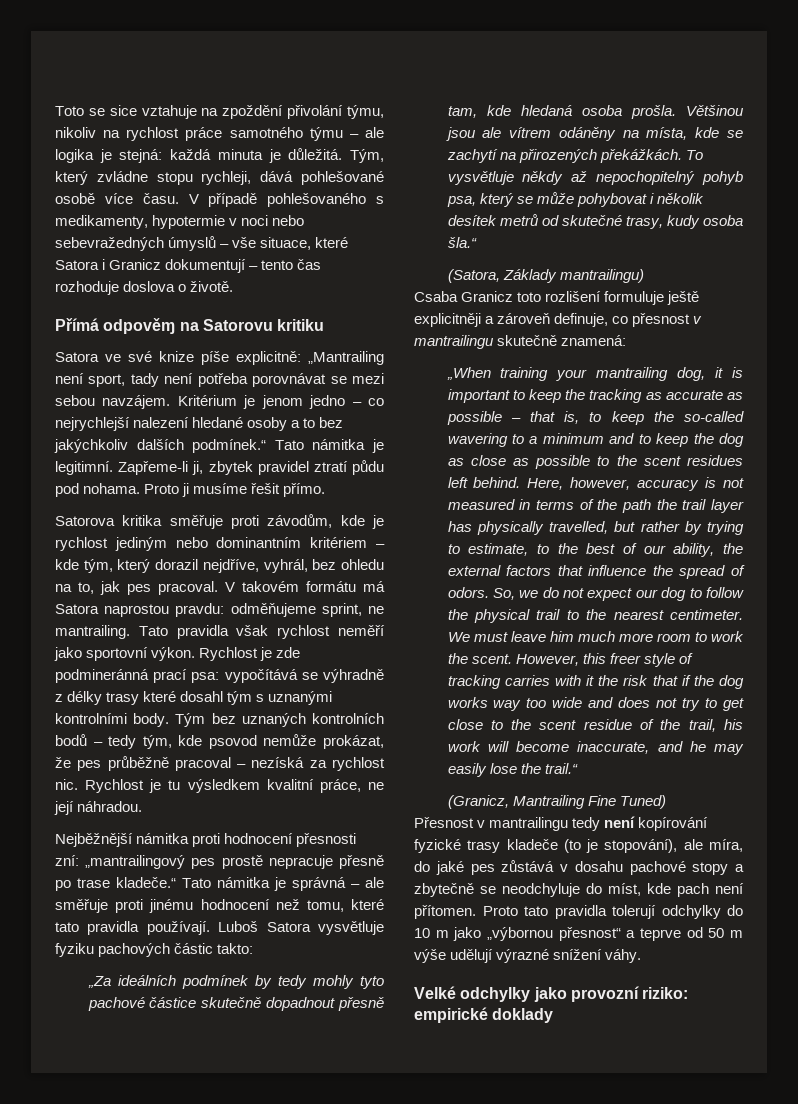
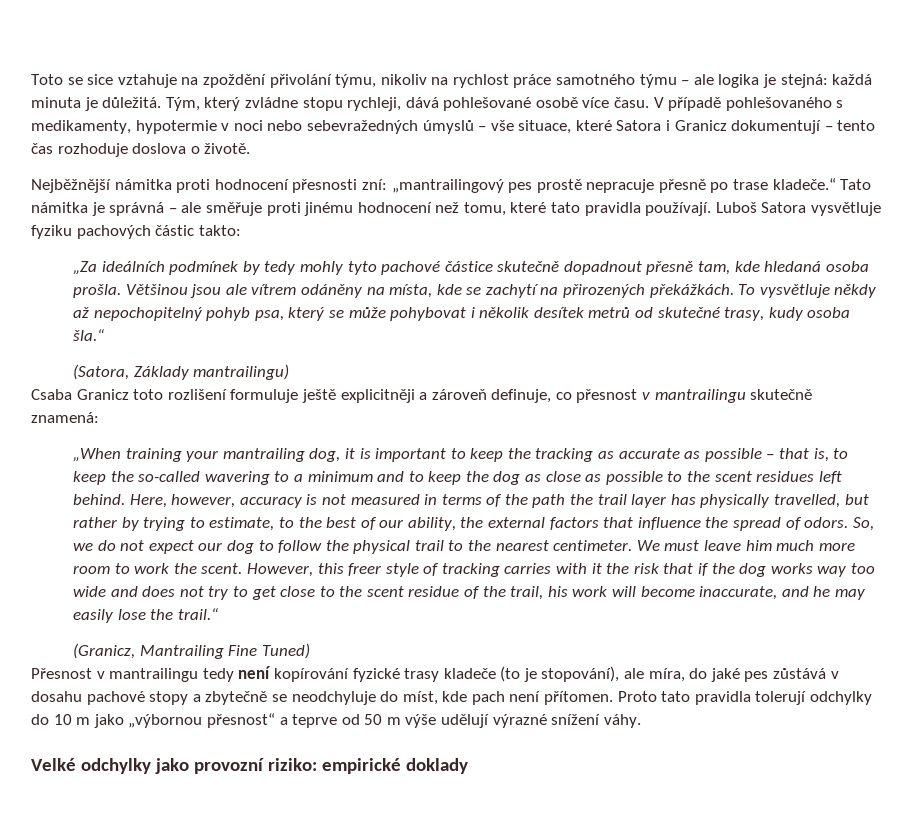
[55,318,325,334] [55,351,384,365] [55,373,385,387] [55,395,385,409] [55,417,344,431] [54,439,384,453] [55,460,384,475] [55,483,326,497] [55,514,384,529] [55,537,386,551] [55,559,385,573] [55,581,385,595] [55,603,384,617] [55,625,386,639] [54,647,301,661] [55,669,384,683] [55,691,333,705] [55,713,384,727] [55,734,384,749] [55,756,385,771] [55,779,385,793] [54,801,143,815] // Přímá odpověɱ na Satorovu kritiku // Satora ve své knize píše explicitně: „Mantrailing není sport, tady není potřeba porovnávat se mezi sebou navzájem. Kritérium je jenom jedno – co nejrychlejší nalezení hledané osoby a to bez jakýchkoliv dalších podmínek.“ Tato námitka je legitimní. Zapřeme-li ji, zbytek pravidel ztratí půdu pod nohama. Proto ji musíme řešit přímo. // Satorova kritika směřuje proti závodům, kde je rychlost jediným nebo dominantním kritériem – kde tým, který dorazil nejdříve, vyhrál, bez ohledu na to, jak pes pracoval. V takovém formátu má Satora naprostou pravdu: odměňujeme sprint, ne mantrailing. Tato pravidla však rychlost neměří jako sportovní výkon. Rychlost je zde podmineránná prací psa: vypočítává se výhradně z délky trasy které dosahl tým s uznanými kontrolními body. Tým bez uznaných kontrolních bodů – tedy tým, kde psovod nemůže prokázat, že pes průběžně pracoval – nezíská za rychlost nic. Rychlost je tu výsledkem kvalitní práce, ne její náhradou. -> (251, 148) none

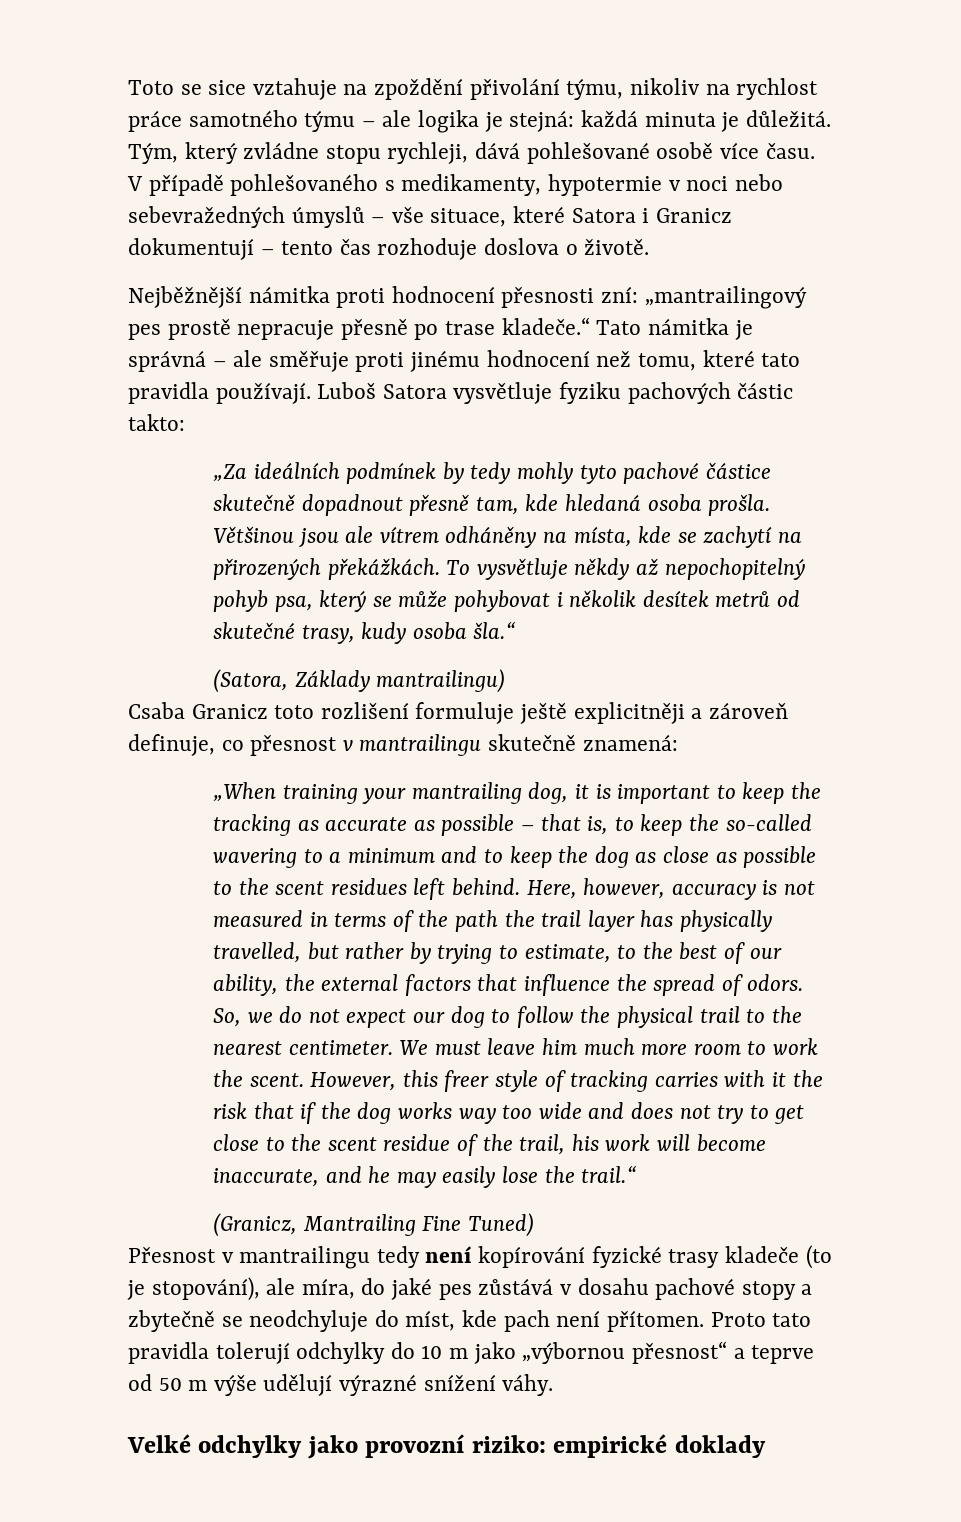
[300,284,362,298] odáněny -> [445,526,537,548] odháněny

